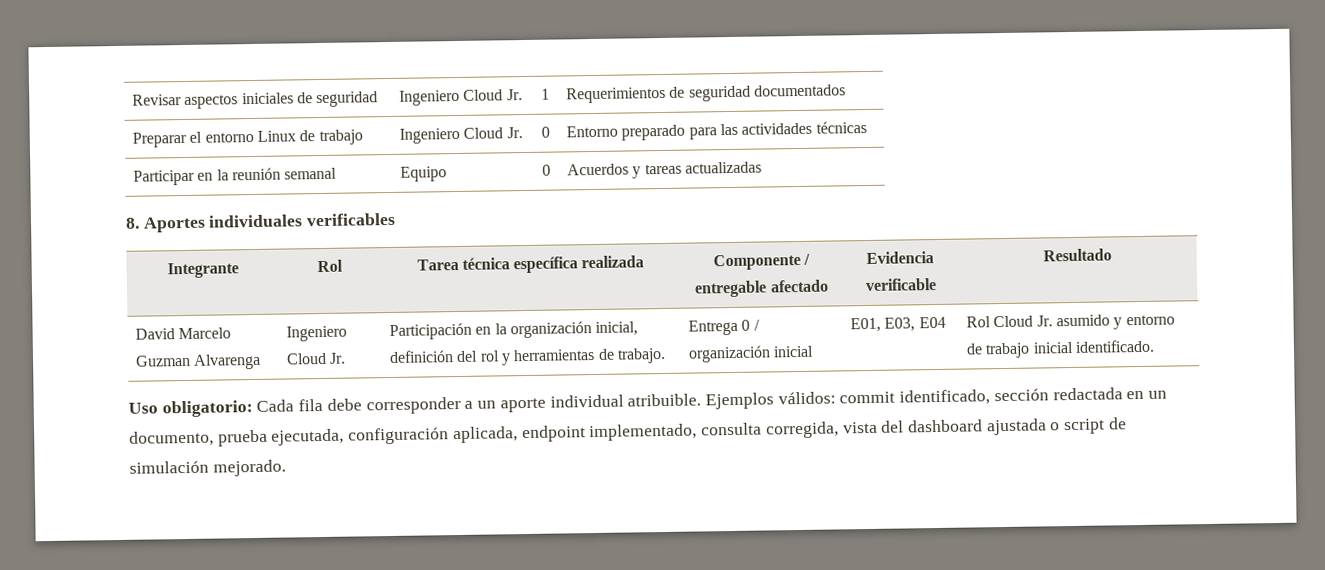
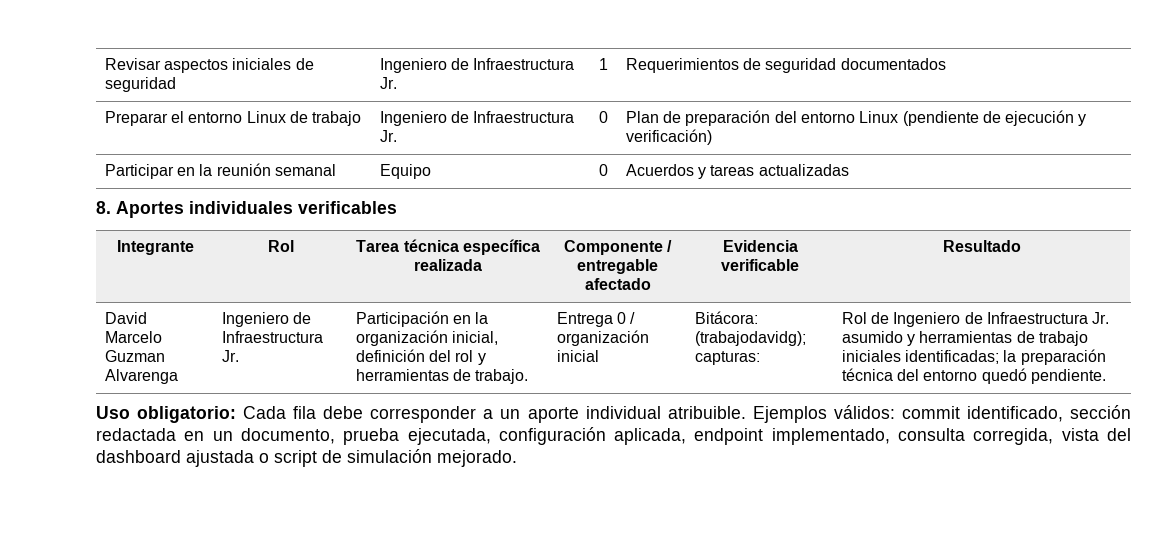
[463,89,504,101] Cloud -> [450,58,575,70] de Infraestructura
[463,127,504,139] Cloud -> [450,111,575,123] de Infraestructura
[566,120,867,141] Entorno preparado para las actividades técnicas -> [625,110,1087,126] [625,129,712,145] Plan de preparación del entorno Linux (pendiente de ejecución y verificación)
[286,352,328,365] Cloud -> [292,312,311,324] [221,331,323,343] de Infraestructura
[850,316,946,333] [966,315,1034,328] E01, E03, E04 | Rol Cloud -> [694,311,758,324] [694,331,806,346] [694,351,760,365] [841,312,1088,327] Bitácora: (trabajodavidg); capturas: | Rol de Ingeniero de Infraestructura
[1125,314,1175,326] [966,339,1156,359] entorno de trabajo inicial identificado. -> [919,331,1088,346] [841,349,1106,365] [841,368,1106,384] herramientas de trabajo iniciales identificadas; la preparación técnica del entorno quedó pendiente.

